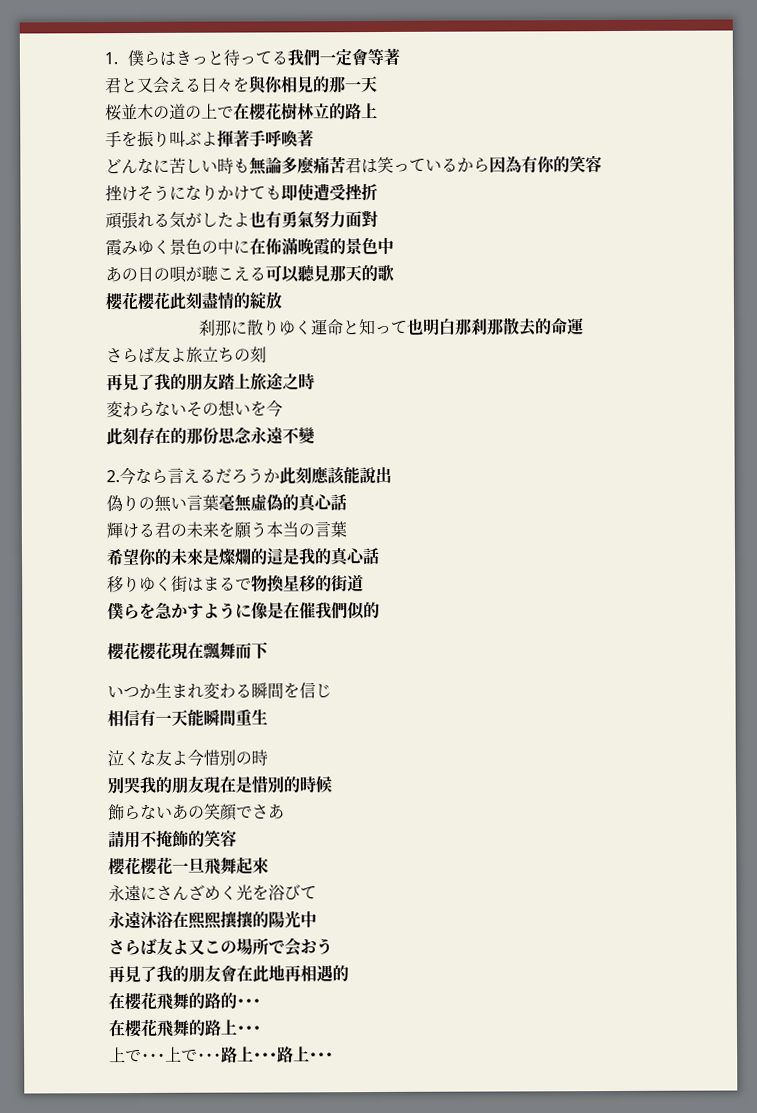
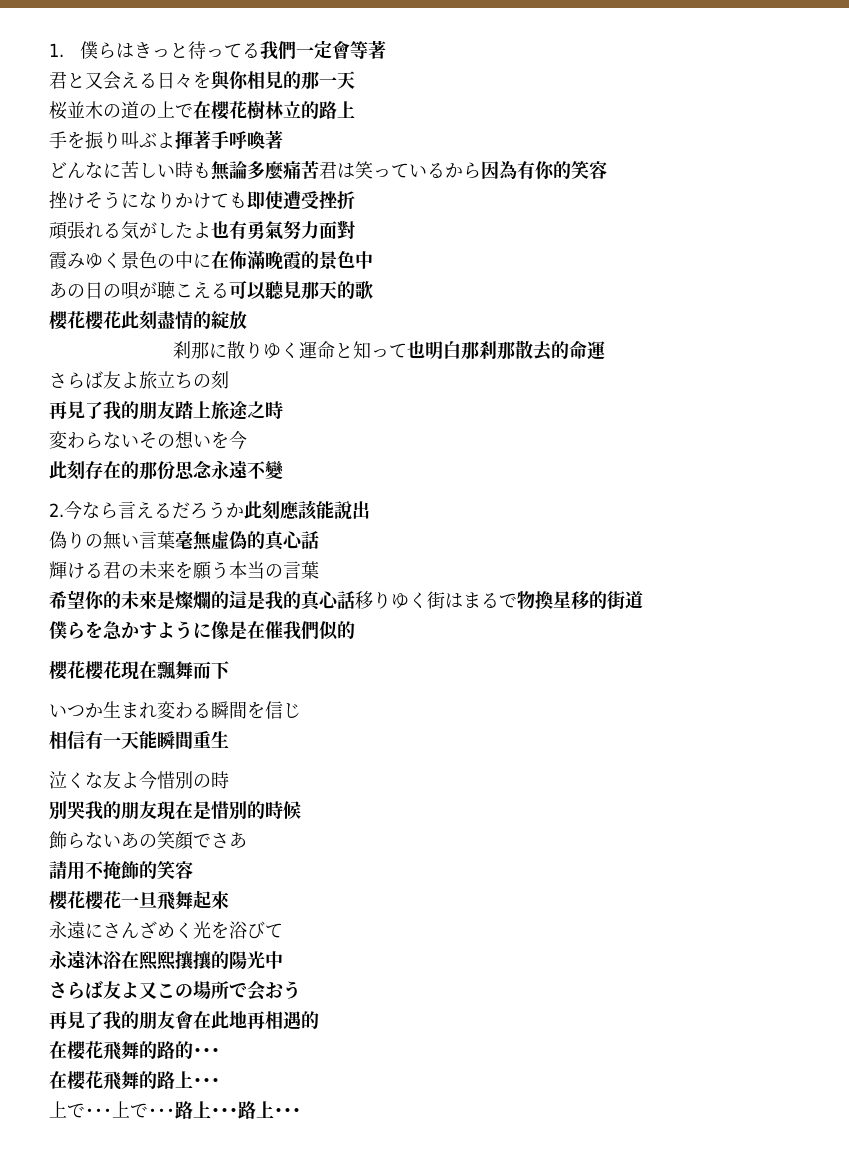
(380, 556) // -> (355, 600) none

